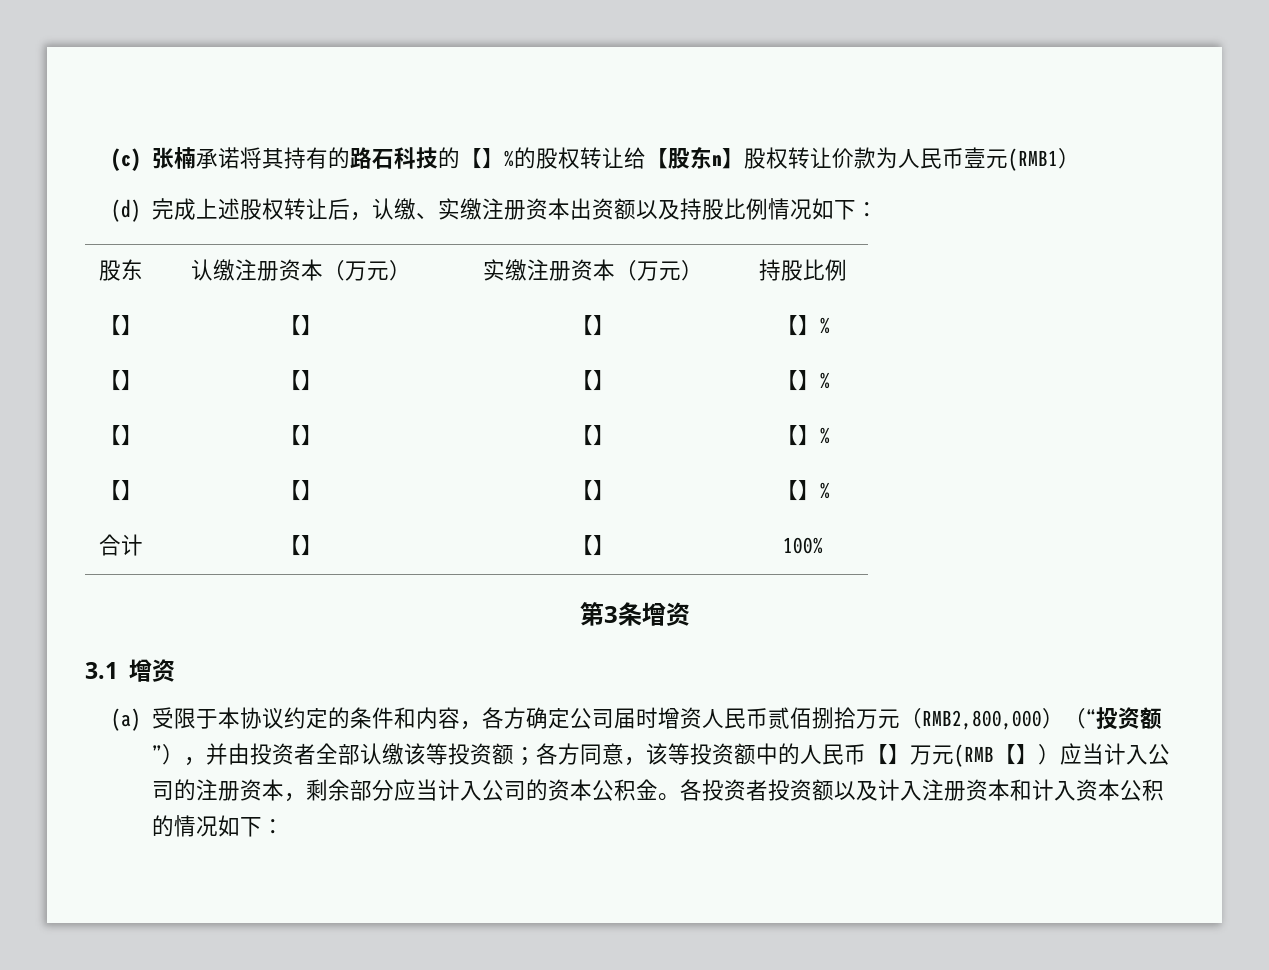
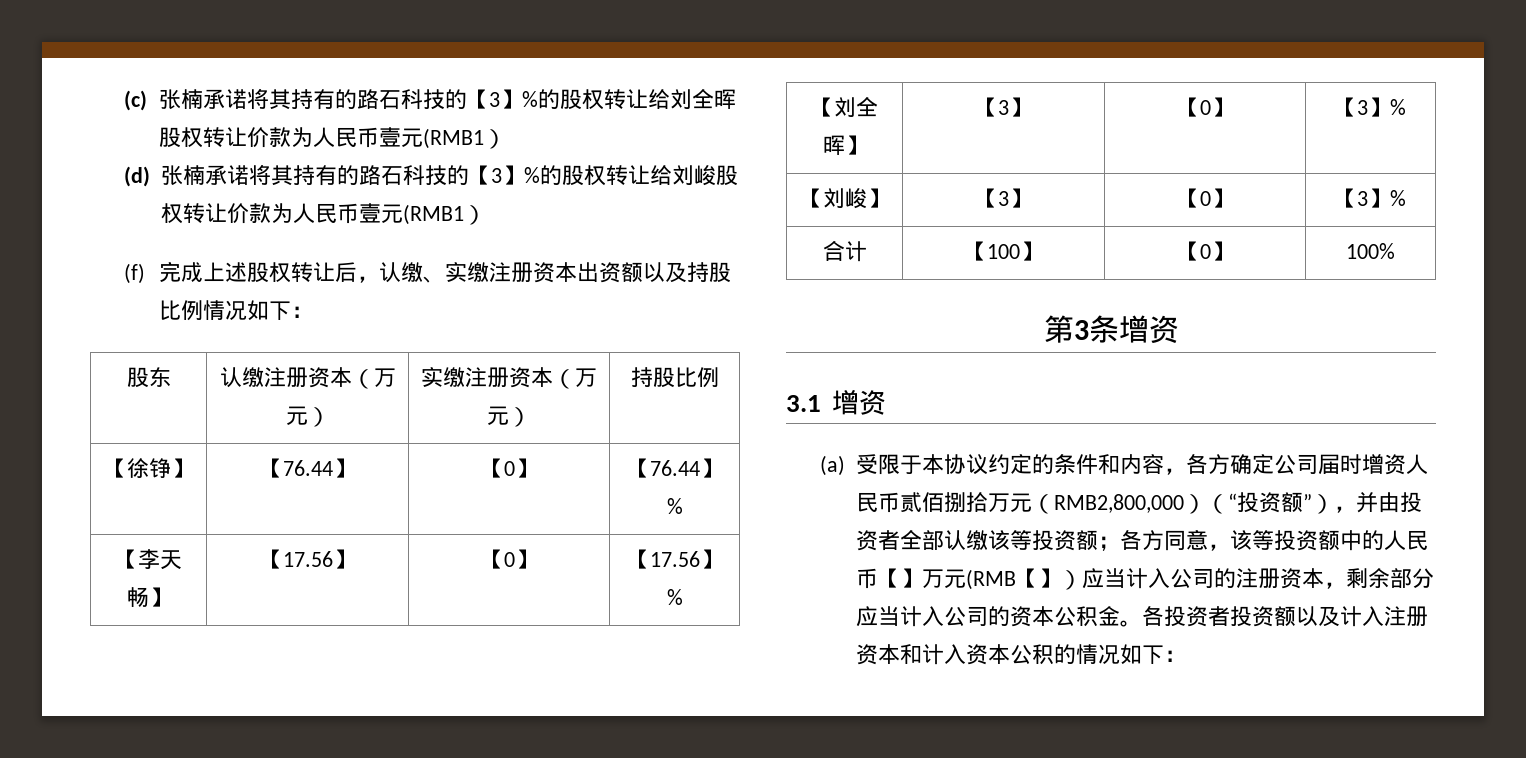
[482,146,1081,171] [111,199,142,222] 】%的股权转让给【股东n】股权转让价款为人民币壹元(RMB1） // (d) -> [488,89,736,110] [158,127,506,149] [124,164,739,187] [161,203,487,225] [124,263,146,284] 3】%的股权转让给刘全晖股权转让价款为人民币壹元(RMB1） // (d)张楠承诺将其持有的路石科技的【3】%的股权转让给刘峻股权转让价款为人民币壹元(RMB1） // (f)
[120,315,143,336] [279,315,323,336] [570,315,615,336] [776,315,830,336] [98,370,143,391] [279,370,323,391] [570,370,615,391] [776,370,830,391] [98,425,143,446] [279,425,323,446] [570,425,615,446] [776,425,830,446] [98,480,143,501] [279,480,323,501] [570,480,615,501] [776,480,798,501] 】 | 【】 | 【】 | 【】% // 【】 | 【】 | 【】 | 【】% // 【】 | 【】 | 【】 | 【】% // 【】 | 【】 | 【】 | 【 -> [126,458,193,478] [260,458,355,478] [481,458,537,478] [627,458,722,478] [666,498,683,514] [115,549,182,570] [126,587,171,607] [260,549,355,569] [481,549,537,569] [627,549,722,569] [666,589,683,605] [811,97,878,117] [822,135,867,155] [976,97,1031,117] [1177,97,1233,117] [1335,97,1406,117] [800,188,889,209] [976,188,1031,208] [1177,188,1233,208] [1335,188,1368,208] 徐铮】 | 【76.44】 | 【0】 | 【76.44】% // 【李天畅】 | 【17.56】 | 【0】 | 【17.56】% // 【刘全晖】 | 【3】 | 【0】 | 【3】% // 【刘峻】 | 【3】 | 【0】 | 【3
[301,535,323,556] [570,535,593,556] 】 | 【 -> [987,241,1042,261] [1177,241,1211,261] 100】 | 【0

